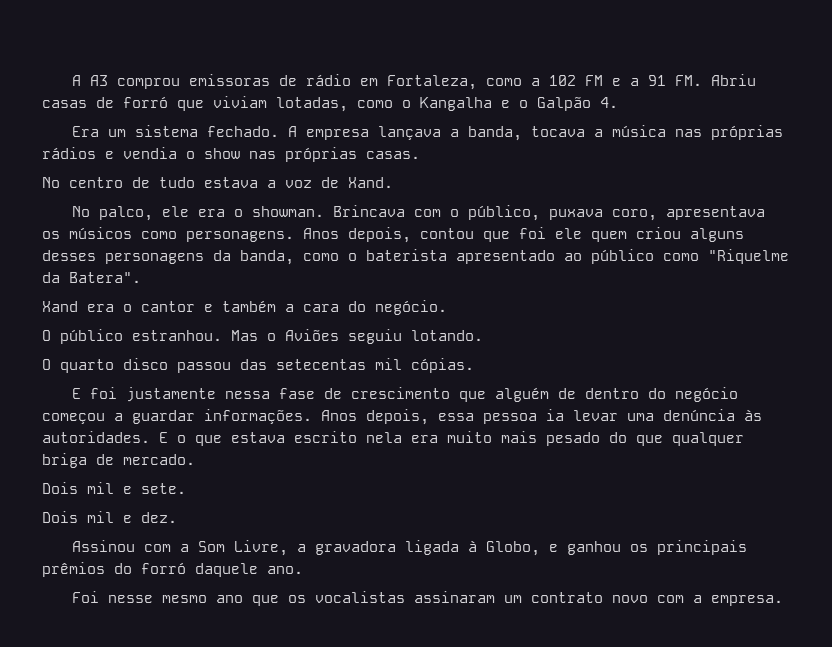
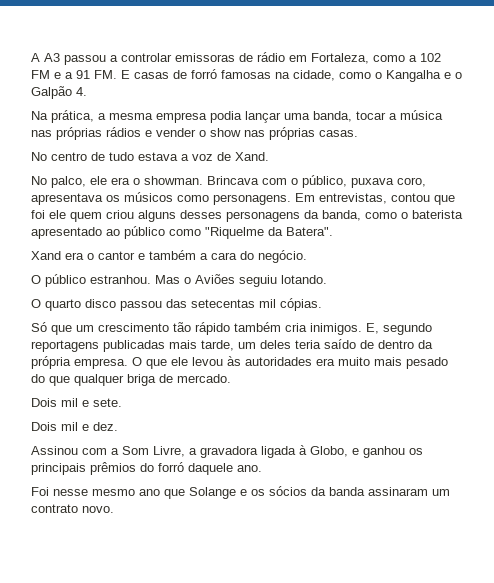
[117,78,181,89] comprou -> [64,53,172,65] passou a controlar
[711,74,757,86] Abriu -> [121,70,130,79] E
[177,96,348,112] que viviam lotadas, -> [221,70,335,81] famosas na cidade,
[72,125,586,141] Era um sistema fechado. A empresa lançava a banda, tocava -> [31,110,386,123] Na prática, a mesma empresa podia lançar uma banda, tocar
[123,147,177,159] vendia -> [156,128,196,137] vender
[303,227,411,243] Anos depois, -> [295,193,387,204] Em entrevistas,
[72,387,739,402] [42,409,762,425] [42,431,402,446] E foi justamente nessa fase de crescimento que alguém de dentro do negócio começou a guardar informações. Anos depois, essa pessoa ia levar uma denúncia às autoridades. E o que estava escrito nela -> [31,322,432,335] [31,339,433,352] [31,356,312,369] Só que um crescimento tão rápido também cria inimigos. E, segundo reportagens publicadas mais tarde, um deles teria saído de dentro da própria empresa. O que ele levou às autoridades
[288,591,784,606] os vocalistas assinaram um contrato novo com a empresa. -> [189,486,450,499] [31,504,114,513] Solange e os sócios da banda assinaram um contrato novo.

